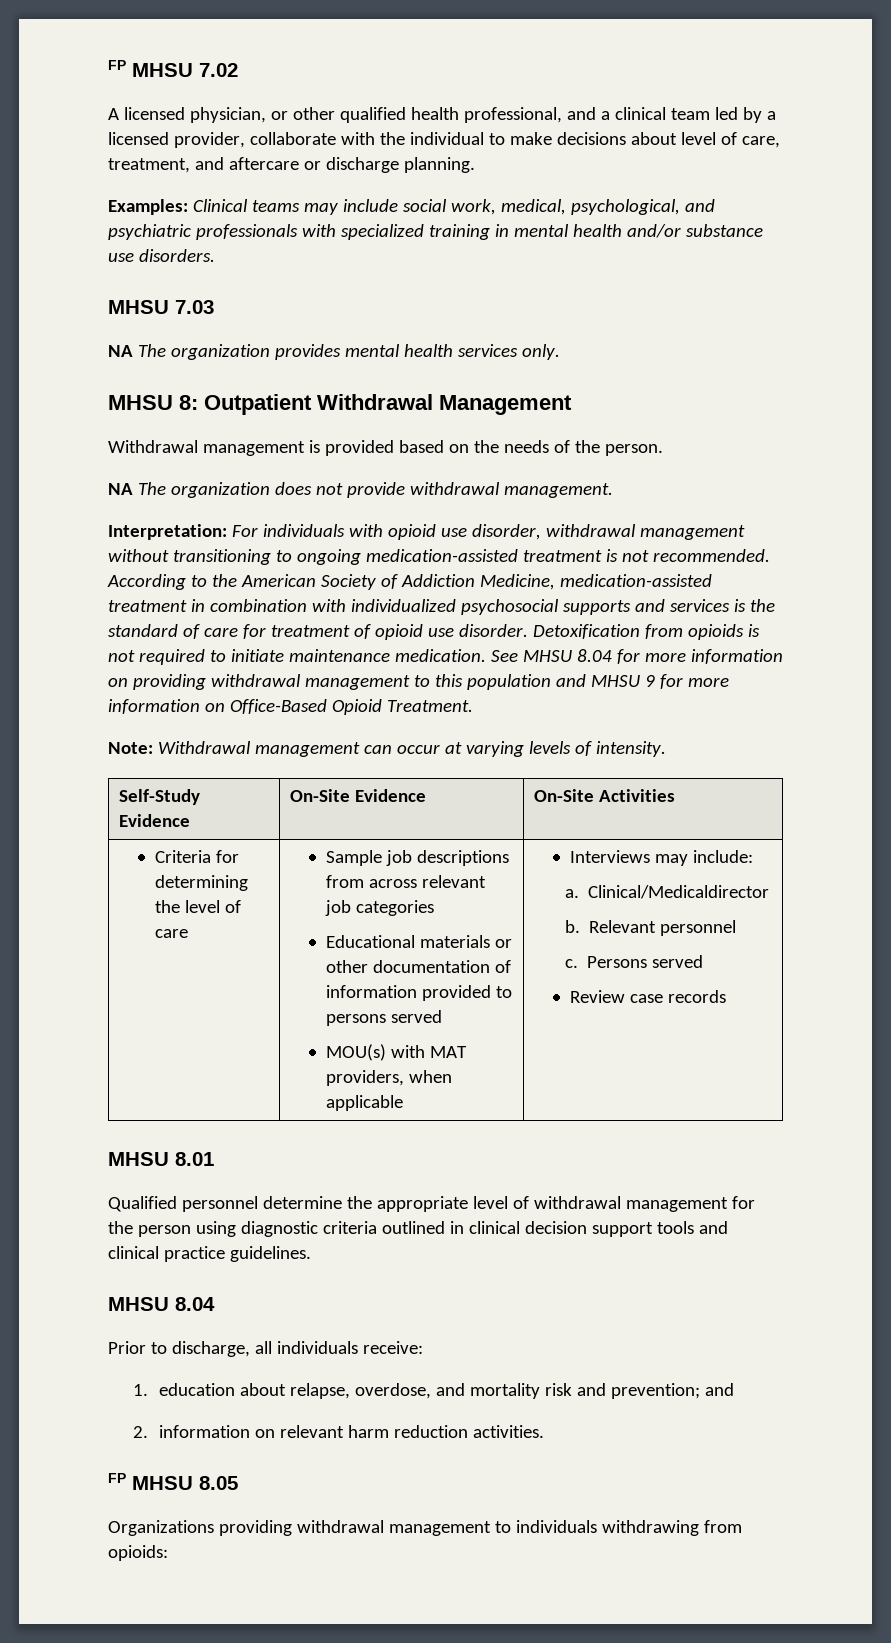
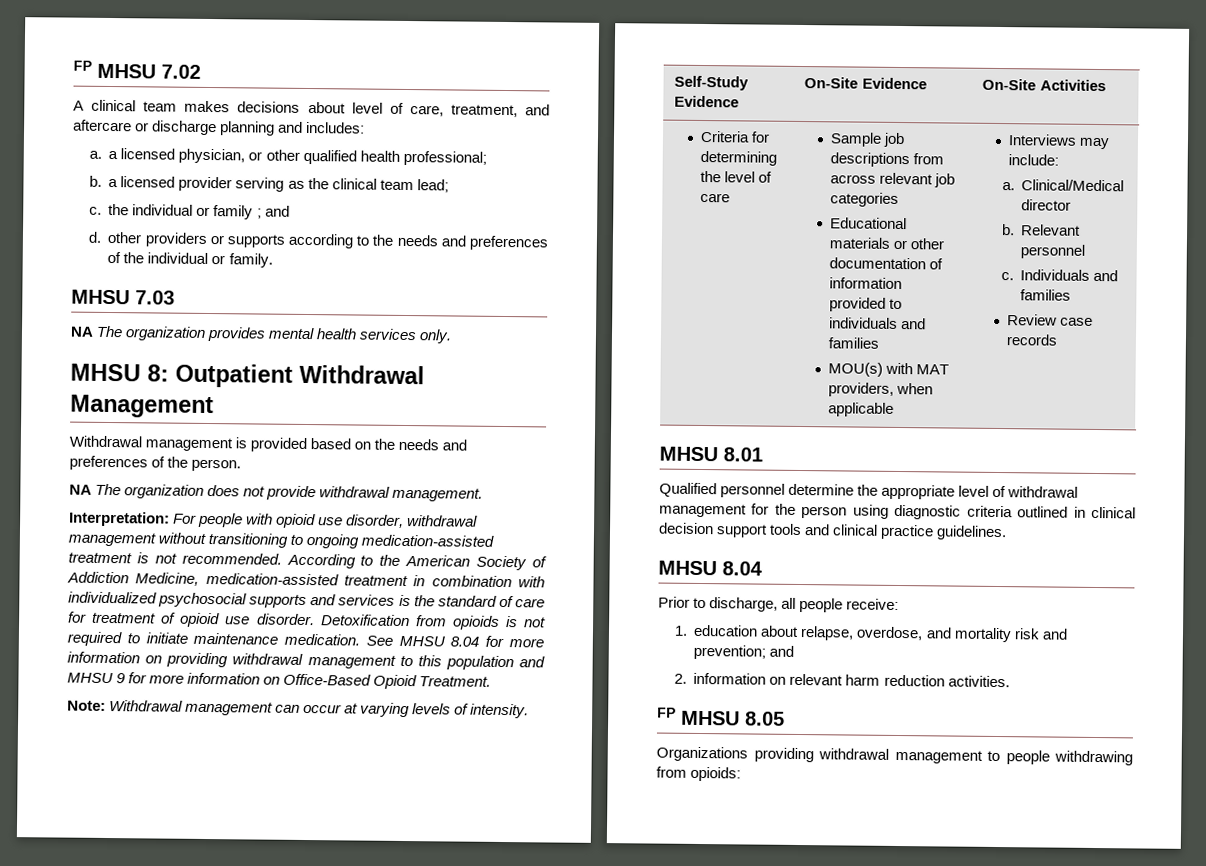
[123,107,776,123] [108,132,552,148] licensed physician, or other qualified health professional, and a clinical team led by a licensed provider, collaborate with the individual to make -> [91,99,231,113] clinical team makes
[403,157,475,173] [108,199,715,215] [108,224,763,240] [108,249,215,262] planning. // Examples: Clinical teams may include social work, medical, psychological, and psychiatric professionals with specialized training in mental health and/or substance use disorders. -> [219,121,366,136] [88,148,487,166] [88,175,449,193] [88,203,290,220] [87,231,548,251] [107,251,273,268] planning and includes: // a. a licensed physician, or other qualified health professional; // b. a licensed provider serving as the clinical team lead; // c. the individual or family ; and // d. other providers or supports according to the needs and preferences of the individual or family.
(549, 446) none -> [442,439,468,451] [69,455,148,471] and preferences
[262,524,345,537] individuals -> [198,512,244,528] people
[326,1010,443,1026] persons served -> [829,317,927,330] [828,337,880,349] individuals and families
[588,885,770,899] Clinical/Medicaldirector -> [1021,179,1125,192] [1021,199,1072,211] Clinical/Medical director
[587,955,704,968] Persons served -> [1020,269,1119,282] [1020,289,1072,301] Individuals and families
[276,1341,358,1354] individuals -> [799,597,844,613] people
[515,1520,597,1533] individuals -> [1005,750,1050,765] people

